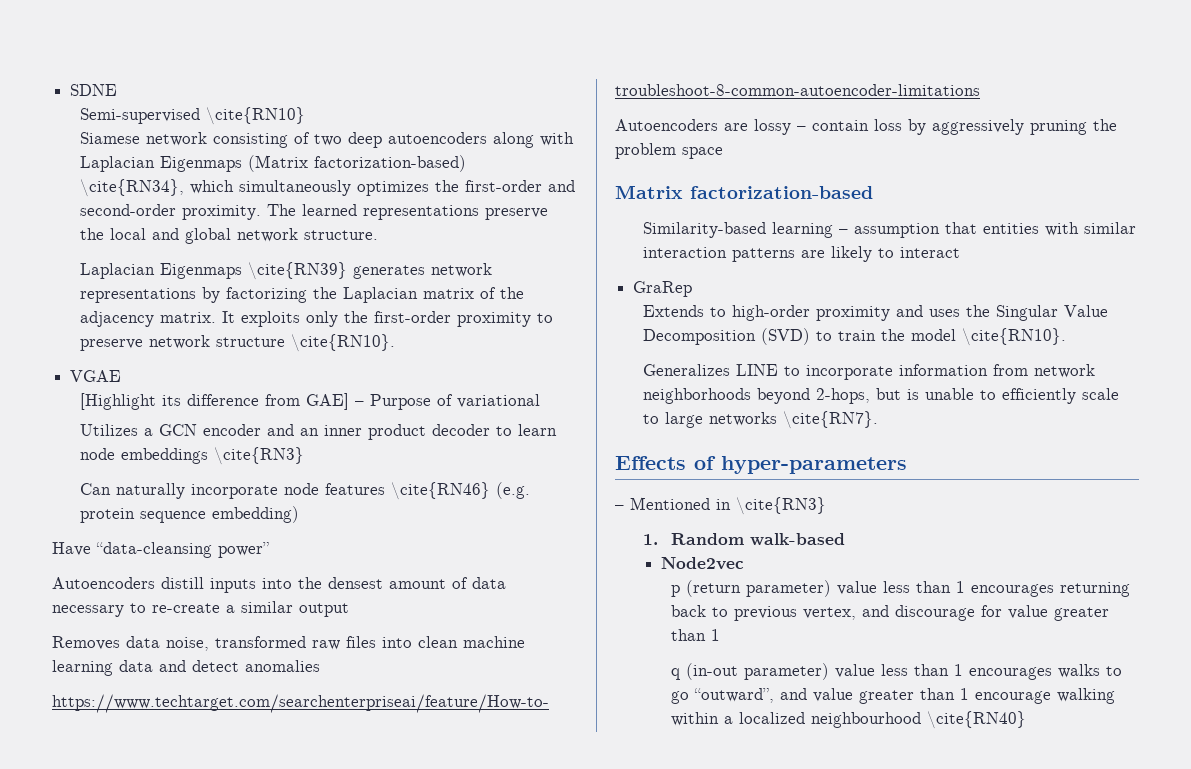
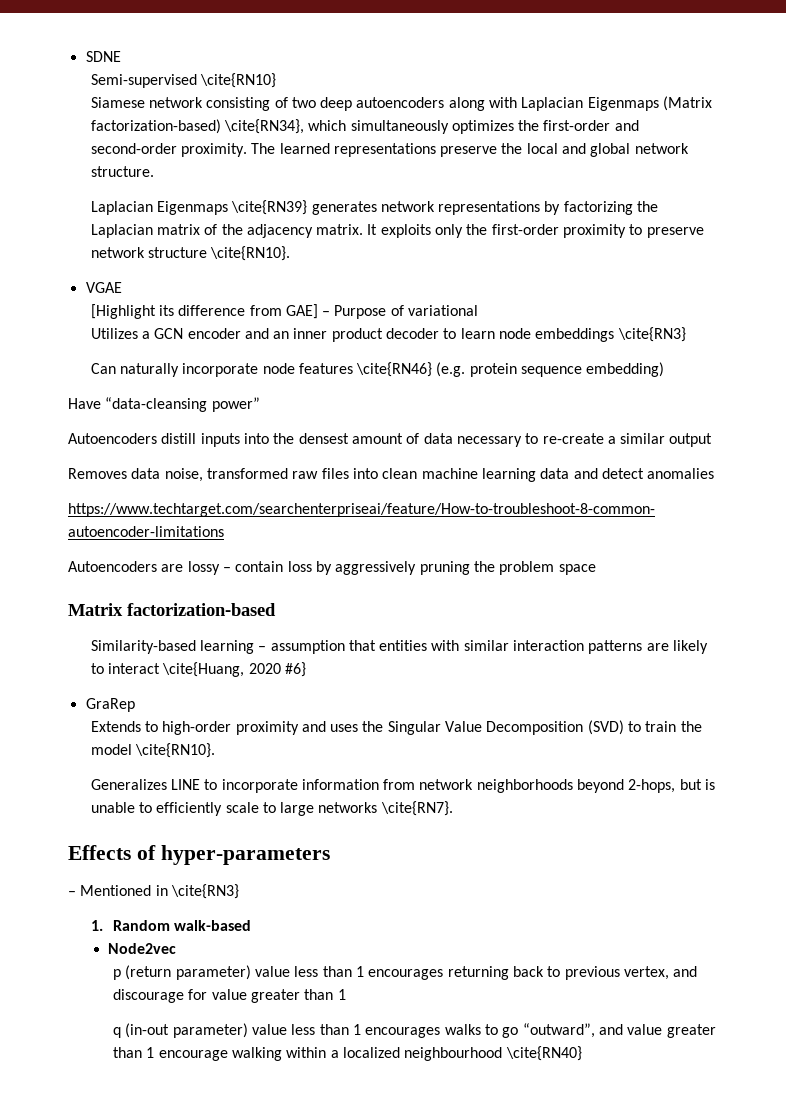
(961, 252) none -> [162,662,306,677] \cite{Huang, 2020 #6}

